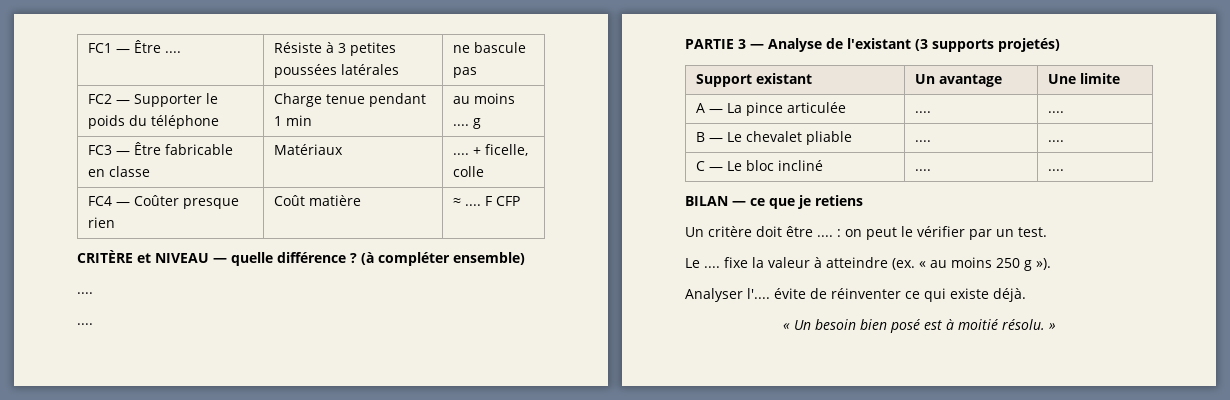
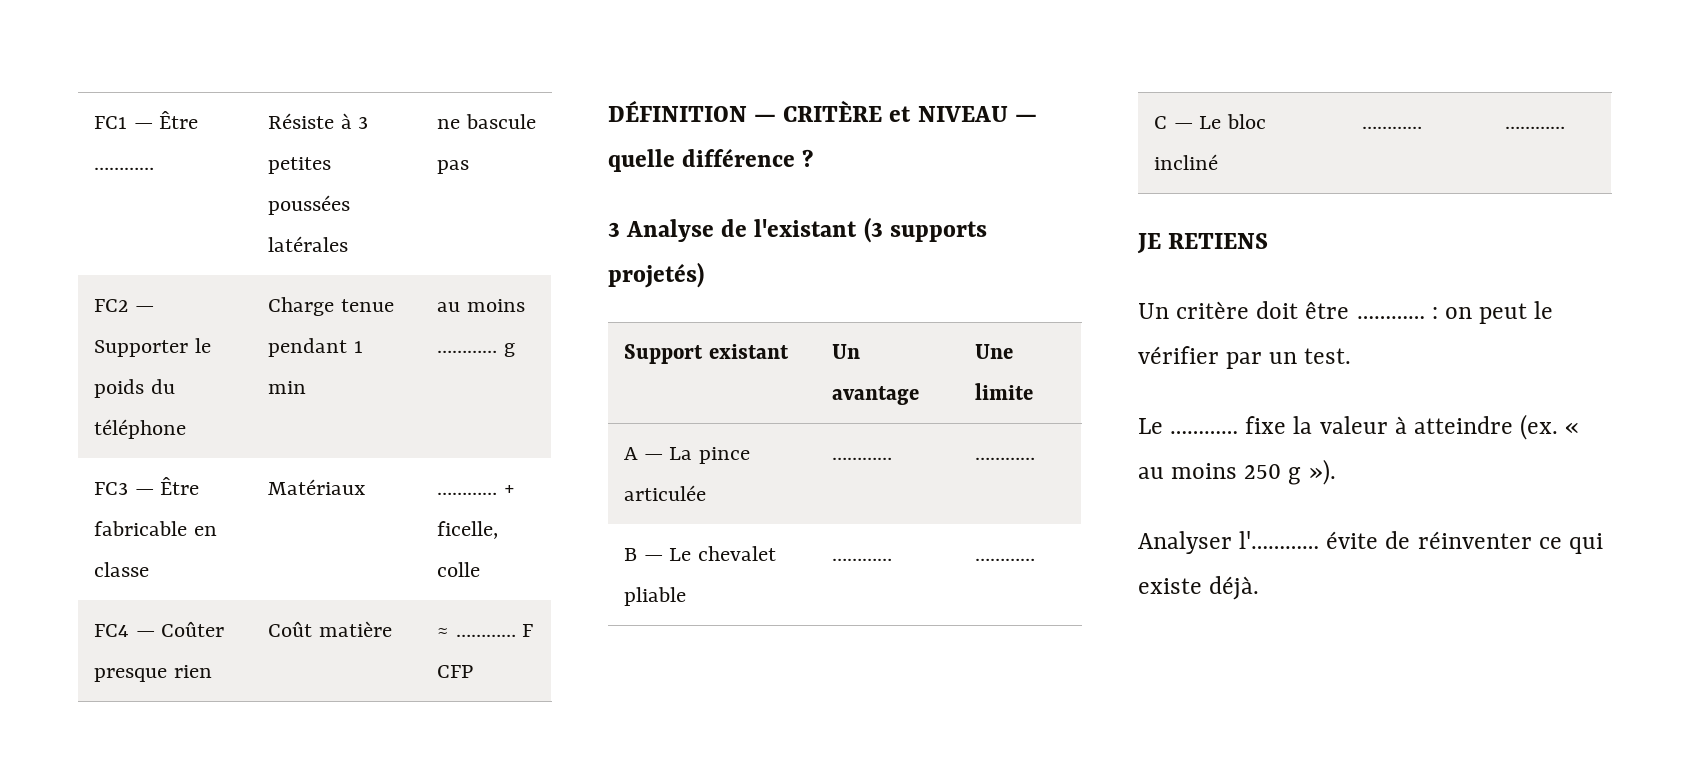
[164,51,181,53] .... -> [94,167,155,170] …………
[452,124,469,126] .... -> [437,350,498,353] …………
[452,153,469,155] .... -> [437,492,498,495] …………
[464,204,481,206] .... -> [455,634,516,637] …………
(520, 201) none -> [608,100,777,122] DÉFINITION —
[361,252,525,266] [77,292,93,294] [77,323,93,325] [685,39,764,49] (à compléter ensemble) // .... // .... // PARTIE 3 — -> [608,222,620,237] // 3
[914,111,931,113] [1047,111,1064,113] .... | .... -> [832,457,893,460] [975,457,1036,460] ………… | …………
[914,140,931,142] [1047,140,1064,142] .... | .... -> [832,558,893,561] [975,558,1036,561] ………… | …………
[914,169,931,171] [1047,169,1064,171] [685,195,863,209] .... | .... // BILAN — ce que je retiens -> [1362,126,1423,129] [1505,126,1566,129] [1137,233,1269,254] ………… | ………… // JE RETIENS
[817,235,833,237] .... -> [1356,316,1425,319] …………
[704,266,720,268] .... -> [1170,431,1239,434] …………
[747,288,770,299] l'.... -> [1239,531,1320,549] l'…………
[782,319,1056,333] // « Un besoin bien posé est à moitié résolu. » -> (1260, 588) none

